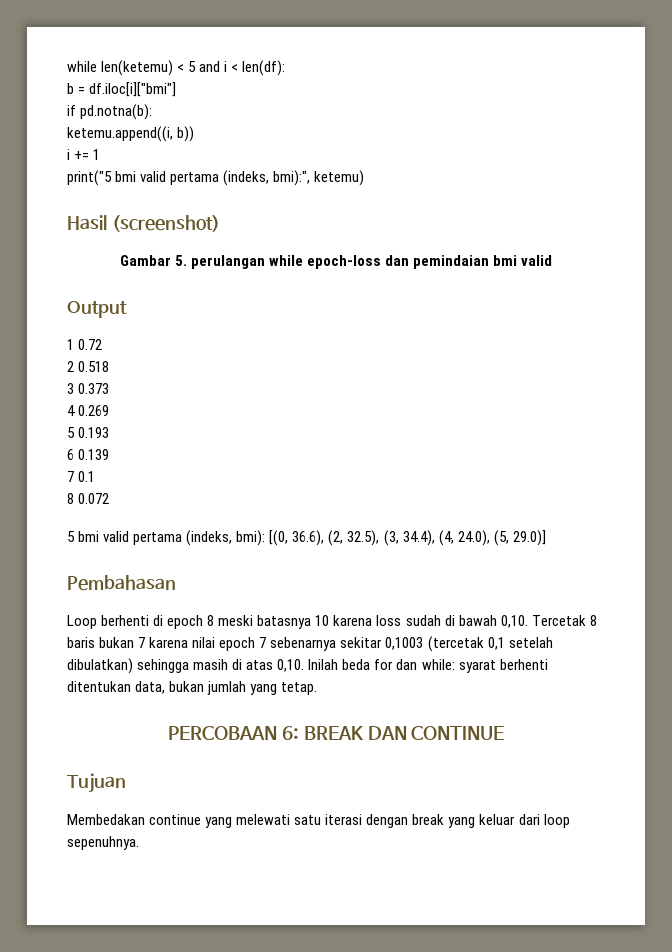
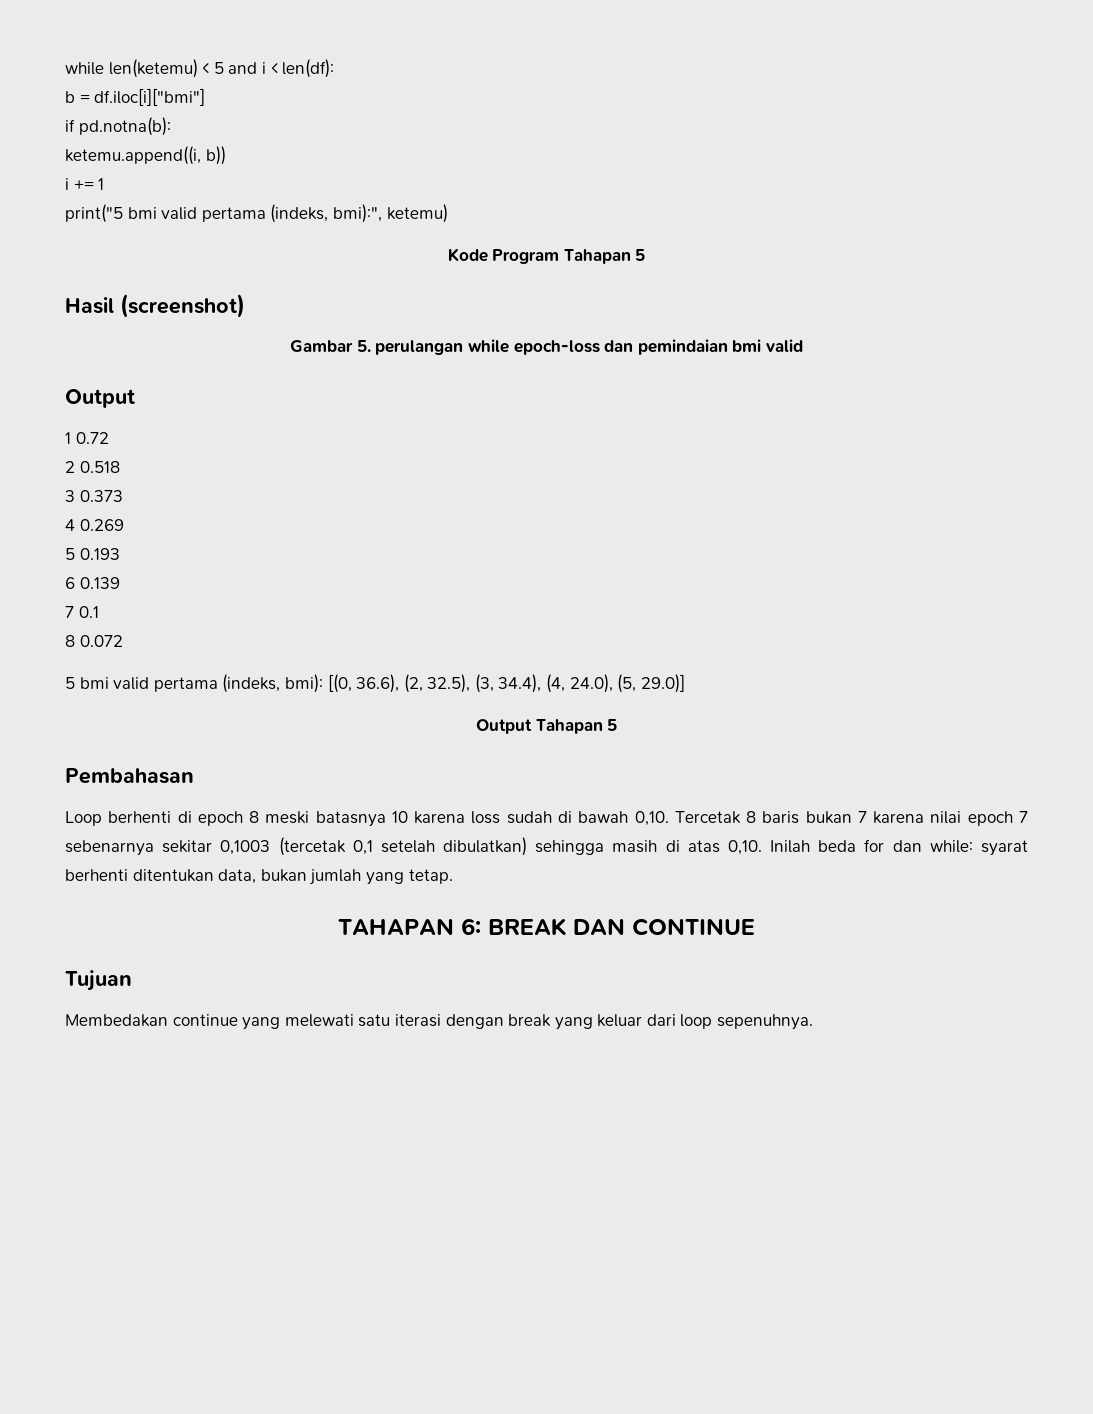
(365, 178) none -> [447,248,646,264] // Kode Program Tahapan 5
(546, 538) none -> [475,719,618,734] // Output Tahapan 5
[167,726,277,740] PERCOBAAN -> [338,918,454,935] TAHAPAN

